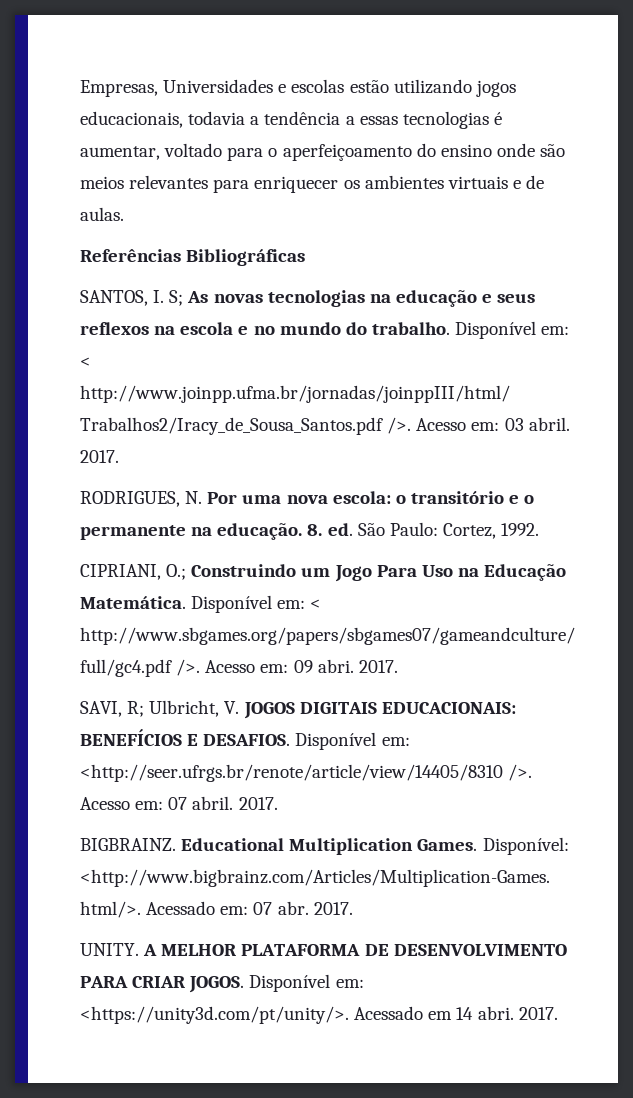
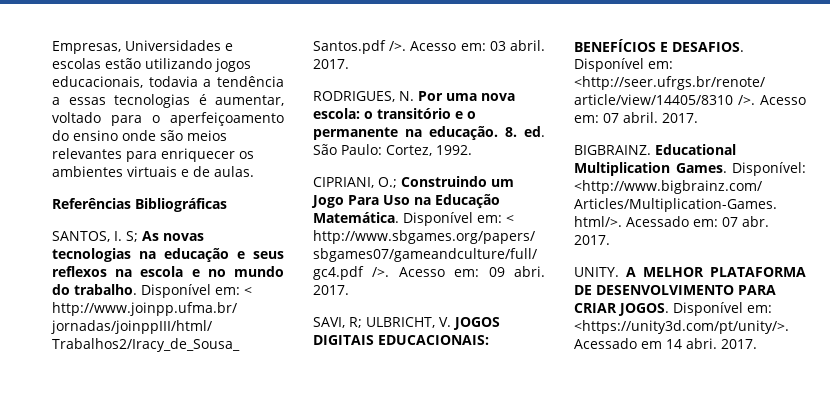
[149,700,220,717] Ulbricht, -> [366,317,435,328] ULBRICHT,

